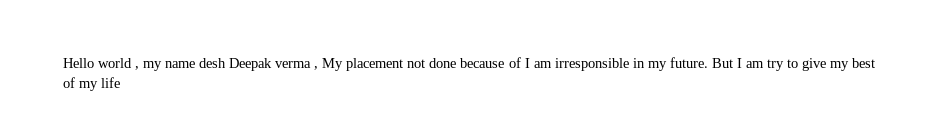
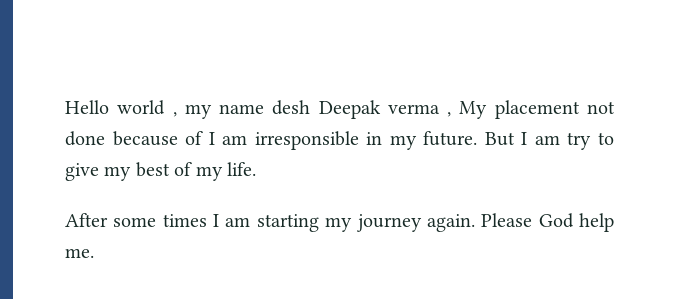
[101,77,120,88] life -> [227,162,256,176] [65,213,615,232] [65,248,94,258] life. // After some times I am starting my journey again. Please God help me.

